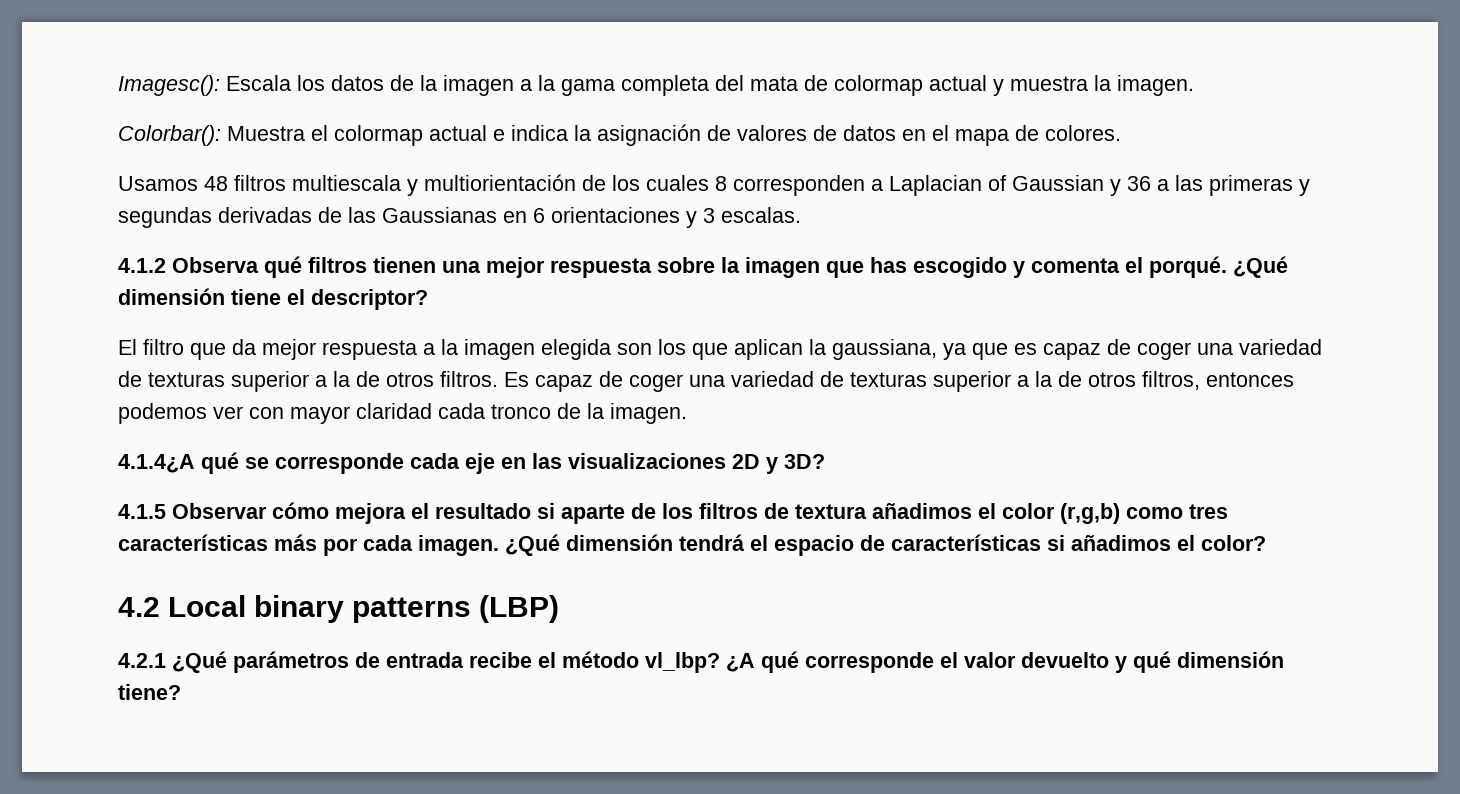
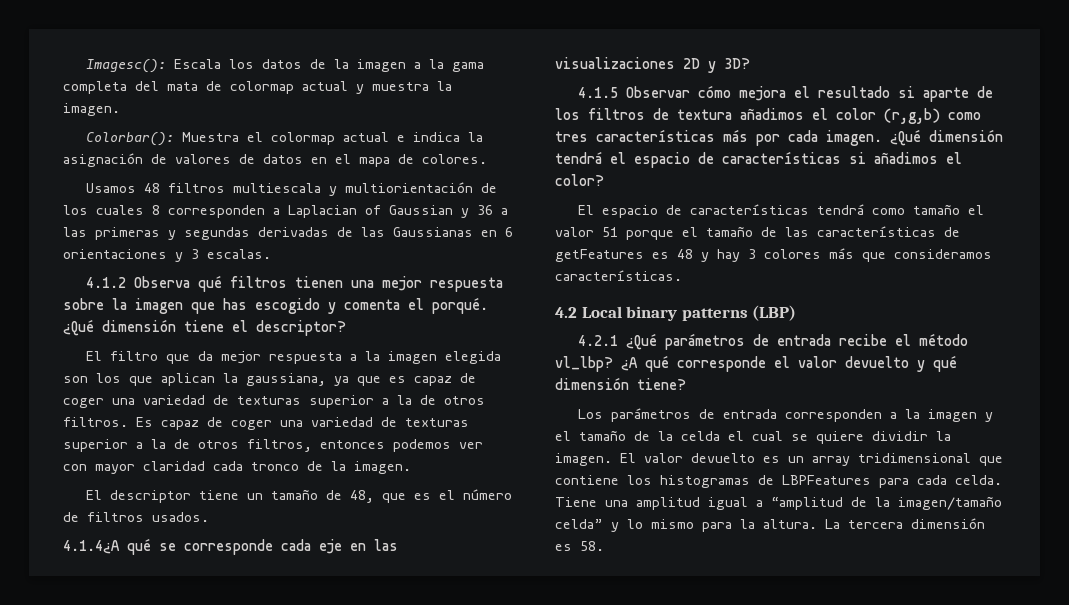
(687, 413) none -> [85,489,512,503] [63,512,209,522] // El descriptor tiene un tamaño de 48, que es el número de filtros usados.
(1266, 543) none -> [577,204,984,218] [555,226,960,240] [555,248,992,262] [555,270,682,281] // El espacio de características tendrá como tamaño el valor 51 porque el tamaño de las características de getFeatures es 48 y hay 3 colores más que consideramos características.
(181, 692) none -> [577,408,993,422] [555,430,951,444] [555,453,1003,466] [555,475,1002,488] [555,496,1002,510] [555,518,985,532] [555,541,604,551] // Los parámetros de entrada corresponden a la imagen y el tamaño de la celda el cual se quiere dividir la imagen. El valor devuelto es un array tridimensional que contiene los histogramas de LBPFeatures para cada celda. Tiene una amplitud igual a “amplitud de la imagen/tamaño celda” y lo mismo para la altura. La tercera dimensión es 58.

